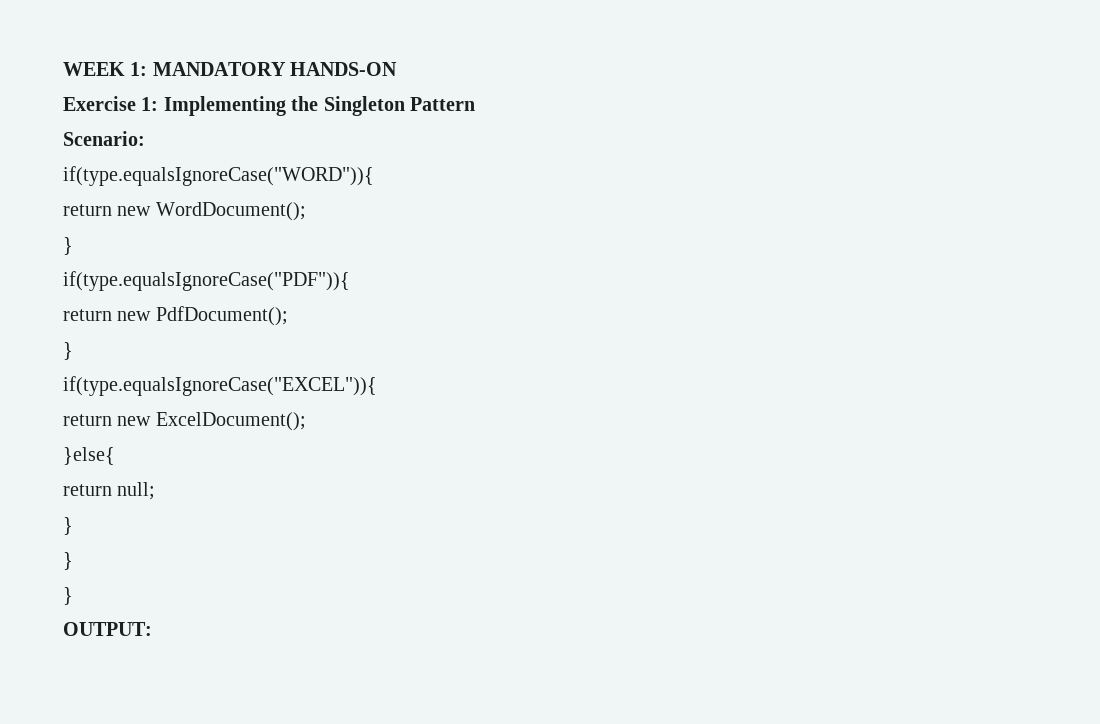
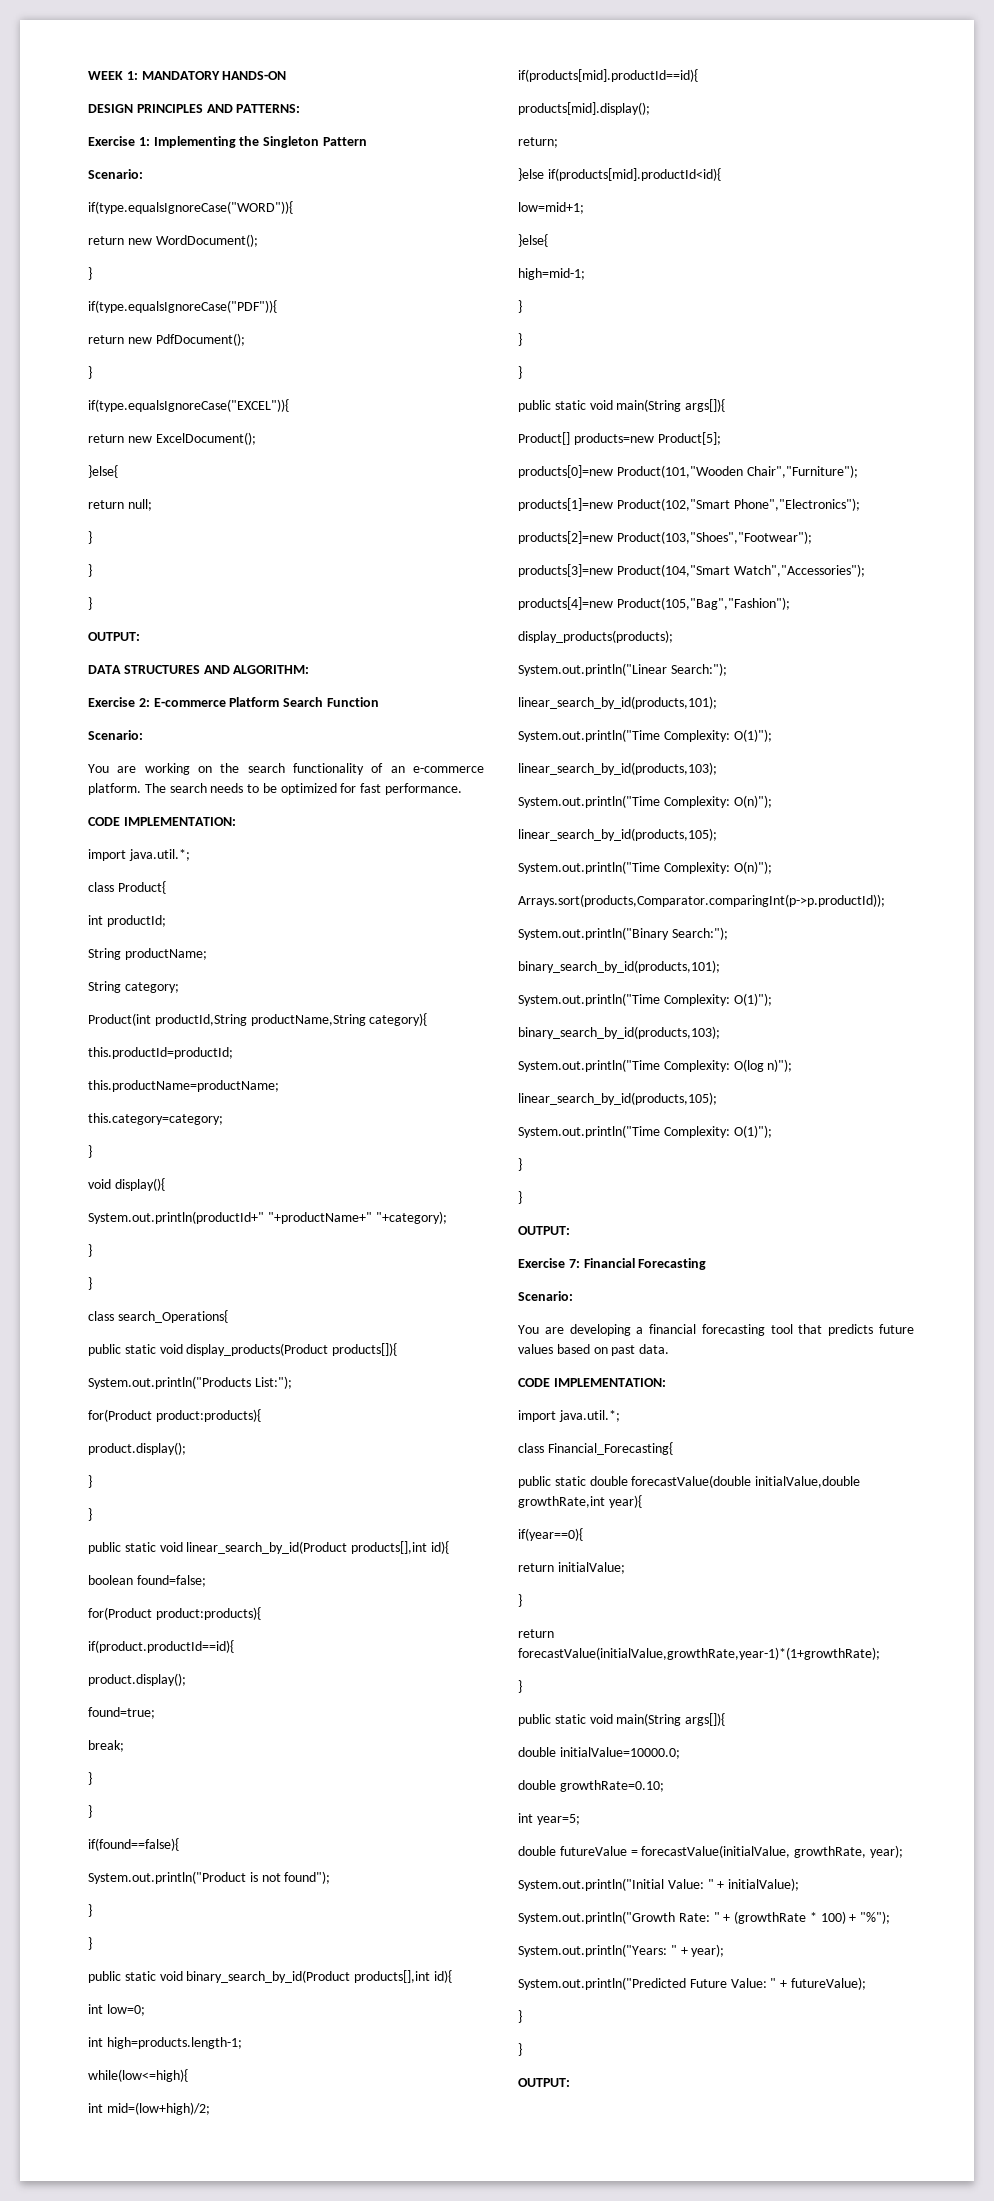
(398, 69) none -> [88,104,301,113] // DESIGN PRINCIPLES AND PATTERNS:
(152, 629) none -> [88,665,310,674] [88,697,379,707] [88,730,143,740] [88,763,484,775] [88,783,463,795] [88,817,236,826] [88,849,190,861] [88,881,166,894] [88,915,166,927] [88,948,207,960] [88,981,179,993] [88,1013,428,1026] [88,1047,233,1059] [88,1080,279,1092] [88,1113,223,1125] [88,1145,92,1158] [88,1178,165,1191] [88,1211,447,1224] [88,1244,92,1257] [88,1277,92,1290] [88,1310,228,1323] [88,1343,398,1356] [88,1376,292,1389] [88,1409,261,1422] [88,1442,186,1455] [88,1475,92,1488] [88,1508,92,1521] [88,1541,449,1554] [88,1575,206,1587] [88,1607,261,1620] [88,1640,234,1653] [88,1673,186,1686] [88,1707,155,1719] [88,1740,124,1752] [88,1772,92,1785] [88,1805,92,1818] [88,1838,179,1851] [88,1871,331,1884] [88,1904,92,1917] [88,1937,92,1950] [88,1970,452,1983] [88,2004,145,2016] [88,2037,242,2049] [88,2069,188,2082] [88,2102,210,2115] [518,69,698,82] [518,102,650,115] [518,137,558,148] [518,168,721,181] [518,202,584,214] [518,234,548,247] [518,268,585,280] [518,300,522,313] [518,333,522,346] [518,366,522,379] [518,399,726,412] [518,432,721,445] [518,465,858,478] [518,498,860,511] [518,531,812,544] [518,564,865,577] [518,597,790,610] [518,630,673,643] [518,663,727,676] [518,696,717,709] [518,729,772,742] [518,762,717,775] [518,795,772,808] [518,828,717,841] [518,861,772,874] [518,894,885,907] [518,927,728,940] [518,960,720,973] [518,993,772,1006] [518,1026,720,1039] [518,1059,793,1072] [518,1092,717,1105] [518,1125,772,1138] [518,1158,522,1171] [518,1191,522,1204] [518,1226,570,1235] [518,1258,707,1270] [518,1291,573,1301] [518,1324,914,1336] [518,1344,670,1356] [518,1378,666,1387] [518,1410,620,1422] [518,1442,673,1455] [518,1475,861,1488] [518,1495,642,1508] [518,1528,583,1541] [518,1562,625,1574] [518,1594,522,1607] [518,1629,554,1638] [518,1647,880,1660] [518,1680,522,1693] [518,1713,726,1726] [518,1747,680,1759] [518,1780,664,1792] [518,1813,580,1825] [518,1845,903,1858] [518,1878,800,1891] [518,1911,891,1924] [518,1944,725,1957] [518,1977,866,1990] [518,2010,522,2023] [518,2043,522,2056] [518,2078,570,2087] // DATA STRUCTURES AND ALGORITHM: // Exercise 2: E-commerce Platform Search Function // Scenario: // You are working on the search functionality of an e-commerce platform. The search needs to be optimized for fast performance. // CODE IMPLEMENTATION: // import java.util.*; // class Product{ // int productId; // String productName; // String category; // Product(int productId,String productName,String category){ // this.productId=productId; // this.productName=productName; // this.category=category; // } // void display(){ // System.out.println(productId+" "+productName+" "+category); // } // } // class search_Operations{ // public static void display_products(Product products[]){ // System.out.println("Products List:"); // for(Product product:products){ // product.display(); // } // } // public static void linear_search_by_id(Product products[],int id){ // boolean found=false; // for(Product product:products){ // if(product.productId==id){ // product.display(); // found=true; // break; // } // } // if(found==false){ // System.out.println("Product is not found"); // } // } // public static void binary_search_by_id(Product products[],int id){ // int low=0; // int high=products.length-1; // while(low<=high){ // int mid=(low+high)/2; // if(products[mid].productId==id){ // products[mid].display(); // return; // }else if(products[mid].productId<id){ // low=mid+1; // }else{ // high=mid-1; // } // } // } // public static void main(String args[]){ // Product[] products=new Product[5]; // products[0]=new Product(101,"Wooden Chair","Furniture"); // products[1]=new Product(102,"Smart Phone","Electronics"); // products[2]=new Product(103,"Shoes","Footwear"); // products[3]=new Product(104,"Smart Watch","Accessories"); // products[4]=new Product(105,"Bag","Fashion"); // display_products(products); // System.out.println("Linear Search:"); // linear_search_by_id(products,101); // System.out.println("Time Complexity: O(1)"); // linear_search_by_id(products,103); // System.out.println("Time Complexity: O(n)"); // linear_search_by_id(products,105); // System.out.println("Time Complexity: O(n)"); // Arrays.sort(products,Comparator.comparingInt(p->p.productId)); // System.out.println("Binary Search:"); // binary_search_by_id(products,101); // System.out.println("Time Complexity: O(1)"); // binary_search_by_id(products,103); // System.out.println("Time Complexity: O(log n)"); // linear_search_by_id(products,105); // System.out.println("Time Complexity: O(1)"); // } // } // OUTPUT: // Exercise 7: Financial Forecasting // Scenario: // You are developing a financial forecasting tool that predicts future values based on past data. // CODE IMPLEMENTATION: // import java.util.*; // class Financial_Forecasting{ // public static double forecastValue(double initialValue,double growthRate,int year){ // if(year==0){ // return initialValue; // } // return forecastValue(initialValue,growthRate,year-1)*(1+growthRate); // } // public static void main(String args[]){ // double initialValue=10000.0; // double growthRate=0.10; // int year=5; // double futureValue = forecastValue(initialValue, growthRate, year); // System.out.println("Initial Value: " + initialValue); // System.out.println("Growth Rate: " + (growthRate * 100) + "%"); // System.out.println("Years: " + year); // System.out.println("Predicted Future Value: " + futureValue); // } // } // OUTPUT:

